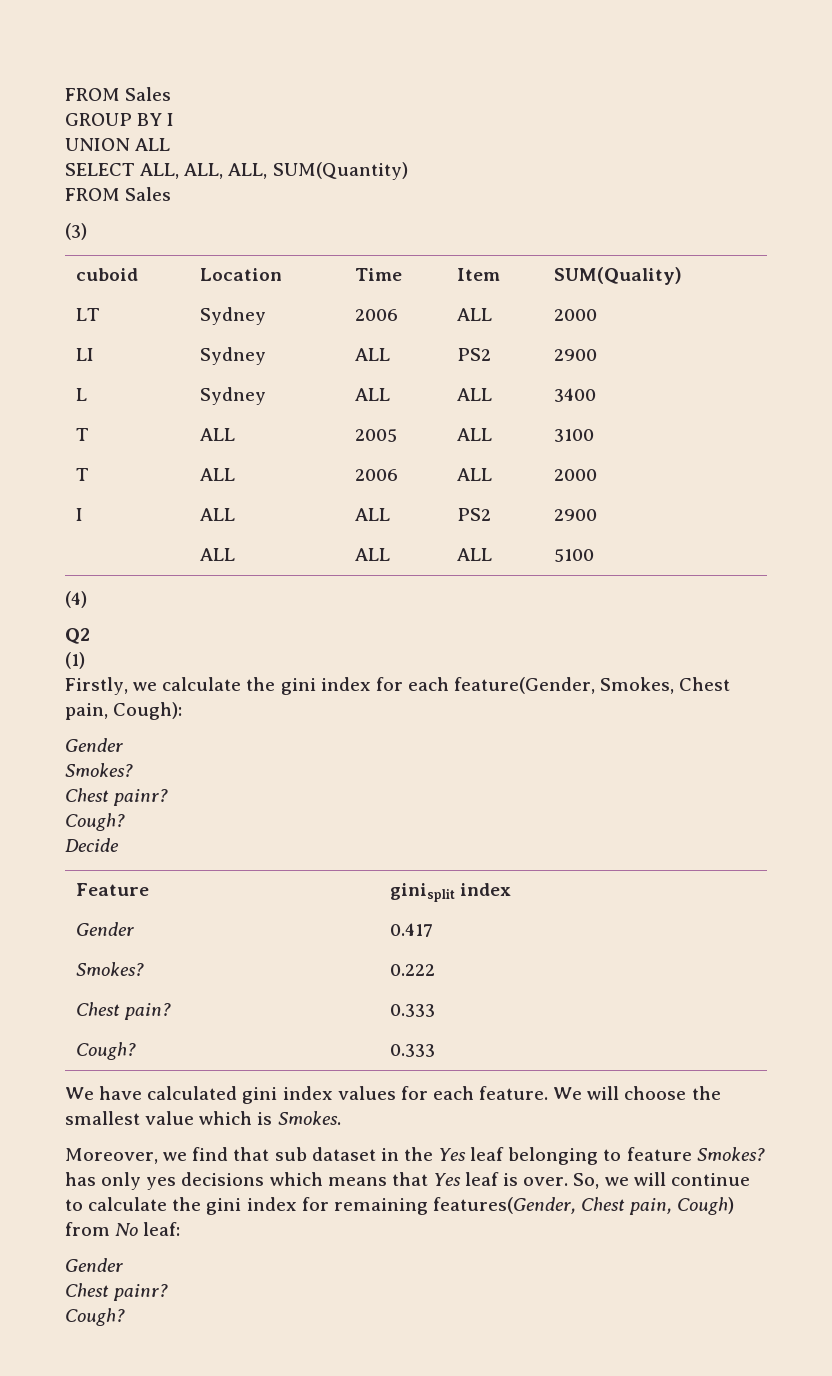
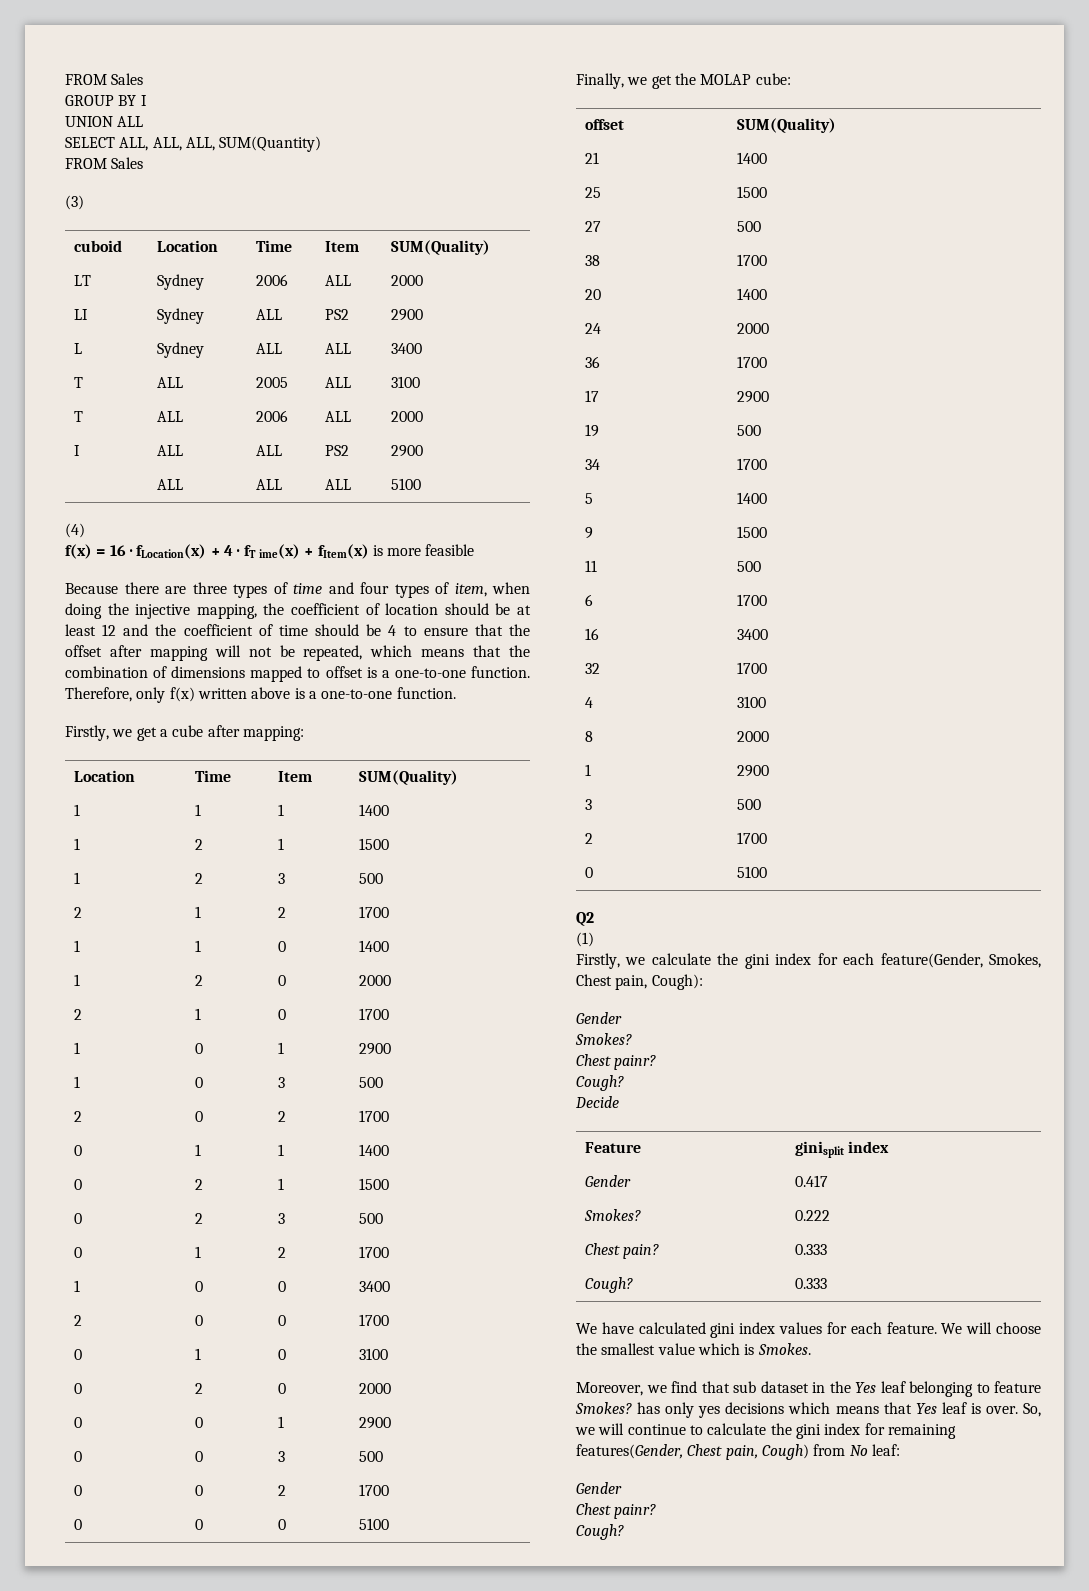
(87, 599) none -> [65,544,475,559] [65,582,530,598] [65,603,532,619] [65,624,530,636] [65,645,530,661] [65,666,530,682] [65,687,456,703] [65,725,304,741] [73,770,135,782] [194,770,231,782] [277,771,312,782] [358,770,458,785] [73,804,80,816] [194,804,201,816] [277,804,284,816] [358,804,389,816] [73,838,80,850] [194,839,203,850] [277,838,284,850] [358,838,389,850] [73,872,80,884] [194,873,203,884] [277,873,285,884] [358,873,383,884] [73,907,82,918] [194,906,201,918] [277,907,286,918] [358,906,389,918] [73,940,80,952] [194,940,201,952] [277,941,286,952] [358,940,389,952] [73,974,80,986] [194,975,203,986] [277,975,286,986] [358,975,391,986] [73,1009,82,1020] [194,1008,201,1020] [277,1009,286,1020] [358,1008,389,1020] [73,1042,80,1054] [194,1043,203,1054] [277,1042,284,1054] [358,1043,391,1055] [73,1076,80,1088] [194,1077,203,1088] [277,1077,285,1088] [358,1077,383,1088] [73,1111,82,1122] [194,1111,203,1122] [277,1111,286,1122] [358,1110,389,1122] [73,1145,82,1156] [194,1144,201,1156] [277,1144,284,1156] [358,1144,389,1156] [73,1179,82,1190] [194,1179,203,1190] [277,1178,284,1190] [358,1178,389,1190] [73,1213,82,1224] [194,1213,203,1224] [277,1213,285,1224] [358,1213,383,1224] [73,1247,82,1258] [194,1246,201,1258] [277,1247,286,1258] [358,1246,389,1258] [73,1280,80,1292] [194,1281,203,1292] [277,1281,286,1292] [358,1281,390,1292] [73,1315,82,1326] [194,1315,203,1326] [277,1315,286,1326] [358,1314,389,1326] [73,1349,82,1360] [194,1348,201,1360] [277,1349,286,1360] [358,1348,388,1360] [73,1383,82,1394] [194,1383,203,1394] [277,1383,286,1394] [358,1383,391,1394] [73,1417,82,1428] [194,1417,203,1428] [277,1416,284,1428] [358,1417,391,1429] [73,1451,82,1462] [194,1451,203,1462] [277,1451,285,1462] [358,1451,383,1462] [73,1485,82,1496] [194,1485,203,1496] [277,1485,286,1496] [358,1484,389,1496] [73,1519,82,1530] [194,1519,203,1530] [277,1519,286,1530] [358,1518,389,1530] [576,73,791,89] [584,119,624,130] [736,118,836,133] [584,152,599,164] [736,152,767,164] [584,187,601,198] [736,186,767,198] [584,221,601,232] [736,221,761,232] [584,255,600,266] [736,254,767,266] [584,289,601,300] [736,288,767,300] [584,323,601,334] [736,323,769,334] [584,356,600,368] [736,356,767,368] [584,390,599,402] [736,391,769,403] [584,424,599,437] [736,425,761,436] [584,459,600,470] [736,458,767,470] [584,493,593,504] [736,492,767,504] [584,527,593,539] [736,526,767,538] [584,560,597,572] [736,561,761,572] [584,594,593,606] [736,594,767,606] [584,628,599,640] [736,629,768,640] [584,663,600,674] [736,662,767,674] [584,697,593,708] [736,696,766,708] [584,731,593,742] [736,731,769,742] [584,764,591,776] [736,765,769,777] [584,799,592,810] [736,799,761,810] [584,833,593,844] [736,832,767,844] [584,867,593,878] [736,866,767,878] // f(x) = 16 · fLocation(x) + 4 · fT ime(x) + fItem(x) is more feasible // Because there are three types of time and four types of item, when doing the injective mapping, the coefficient of location should be at least 12 and the coefficient of time should be 4 to ensure that the offset after mapping will not be repeated, which means that the combination of dimensions mapped to offset is a one-to-one function. Therefore, only f(x) written above is a one-to-one function. // Firstly, we get a cube after mapping: // Location | Time | Item | SUM(Quality) // 1 | 1 | 1 | 1400 // 1 | 2 | 1 | 1500 // 1 | 2 | 3 | 500 // 2 | 1 | 2 | 1700 // 1 | 1 | 0 | 1400 // 1 | 2 | 0 | 2000 // 2 | 1 | 0 | 1700 // 1 | 0 | 1 | 2900 // 1 | 0 | 3 | 500 // 2 | 0 | 2 | 1700 // 0 | 1 | 1 | 1400 // 0 | 2 | 1 | 1500 // 0 | 2 | 3 | 500 // 0 | 1 | 2 | 1700 // 1 | 0 | 0 | 3400 // 2 | 0 | 0 | 1700 // 0 | 1 | 0 | 3100 // 0 | 2 | 0 | 2000 // 0 | 0 | 1 | 2900 // 0 | 0 | 3 | 500 // 0 | 0 | 2 | 1700 // 0 | 0 | 0 | 5100 // Finally, we get the MOLAP cube: // offset | SUM(Quality) // 21 | 1400 // 25 | 1500 // 27 | 500 // 38 | 1700 // 20 | 1400 // 24 | 2000 // 36 | 1700 // 17 | 2900 // 19 | 500 // 34 | 1700 // 5 | 1400 // 9 | 1500 // 11 | 500 // 6 | 1700 // 16 | 3400 // 32 | 1700 // 4 | 3100 // 8 | 2000 // 1 | 2900 // 3 | 500 // 2 | 1700 // 0 | 5100

